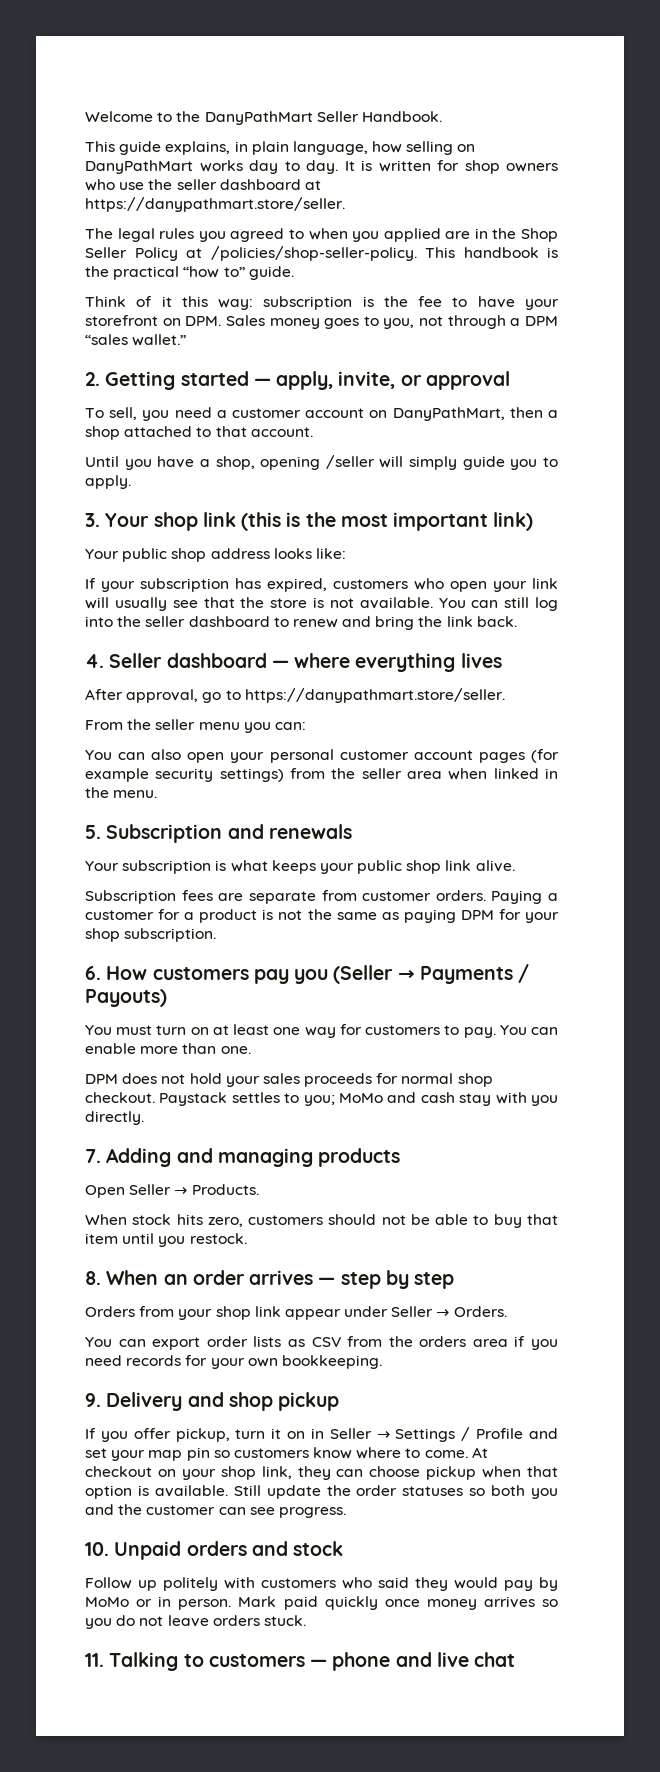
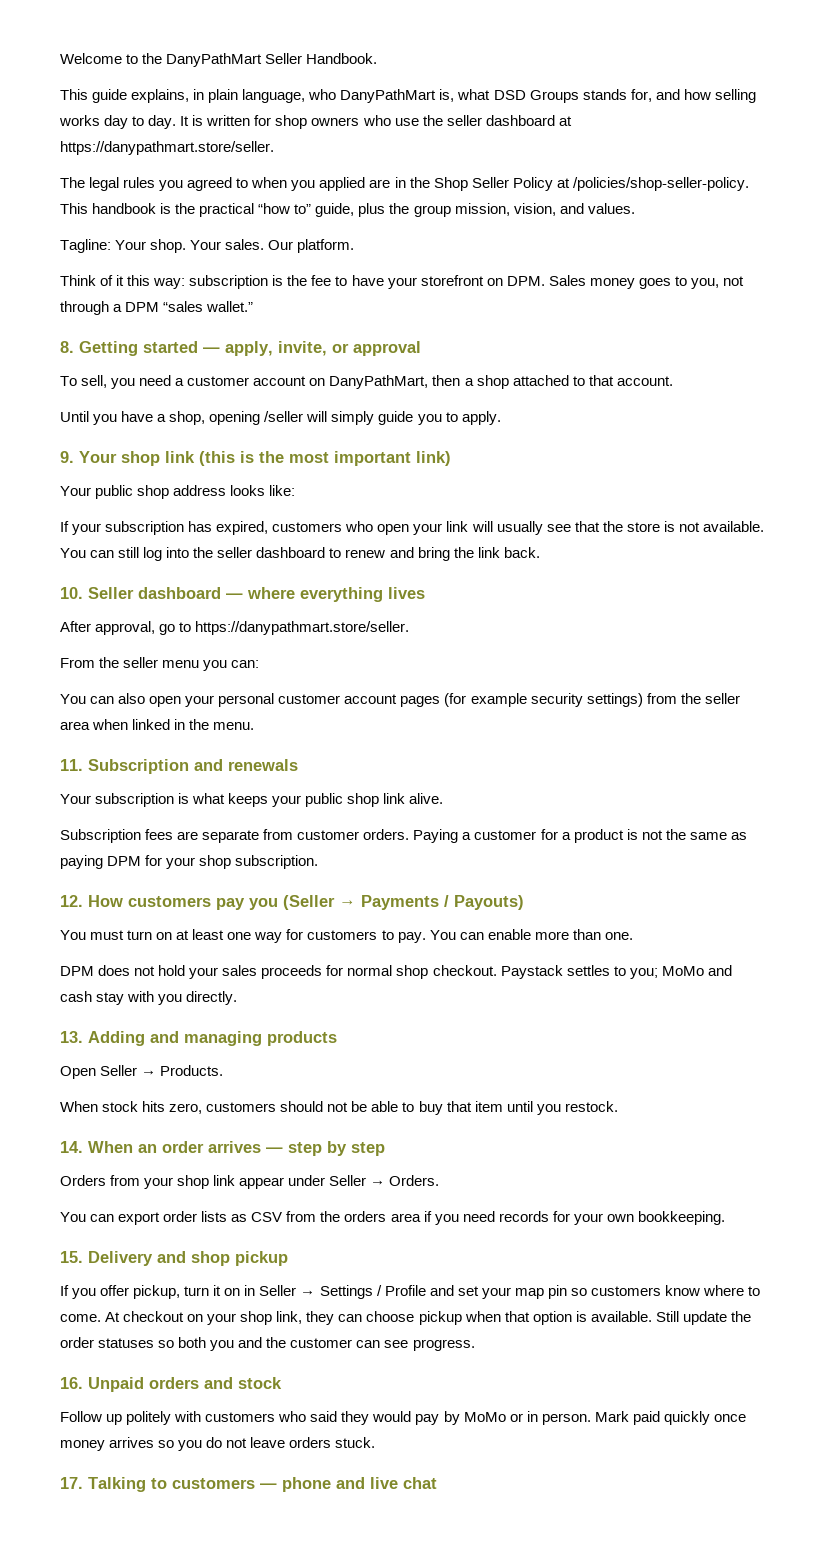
[372,141,476,155] [85,160,193,174] how selling on DanyPathMart -> [308,89,756,103] who DanyPathMart is, what DSD Groups stands for, and how selling
[248,266,294,280] guide. -> [315,203,635,217] [60,239,355,253] guide, plus the group mission, vision, and values. // Tagline: Your shop. Your sales. Our platform.
[85,372,100,386] 2. -> [60,341,74,353] 8.
[85,513,100,527] 3. -> [60,451,74,463] 9.
[85,654,104,668] 4. -> [60,587,83,599] 10.
[85,825,101,839] 5. -> [60,759,83,771] 11.
[85,966,101,980] 6. -> [60,895,83,907] 12.
[85,1149,101,1163] 7. -> [60,1031,83,1043] 13.
[85,1271,101,1285] 8. -> [60,1141,83,1153] 14.
[85,1393,101,1407] 9. -> [60,1251,83,1263] 15.
[85,1542,109,1556] 10. -> [60,1377,83,1389] 16.
[85,1653,104,1667] 11. -> [60,1477,83,1489] 17.

